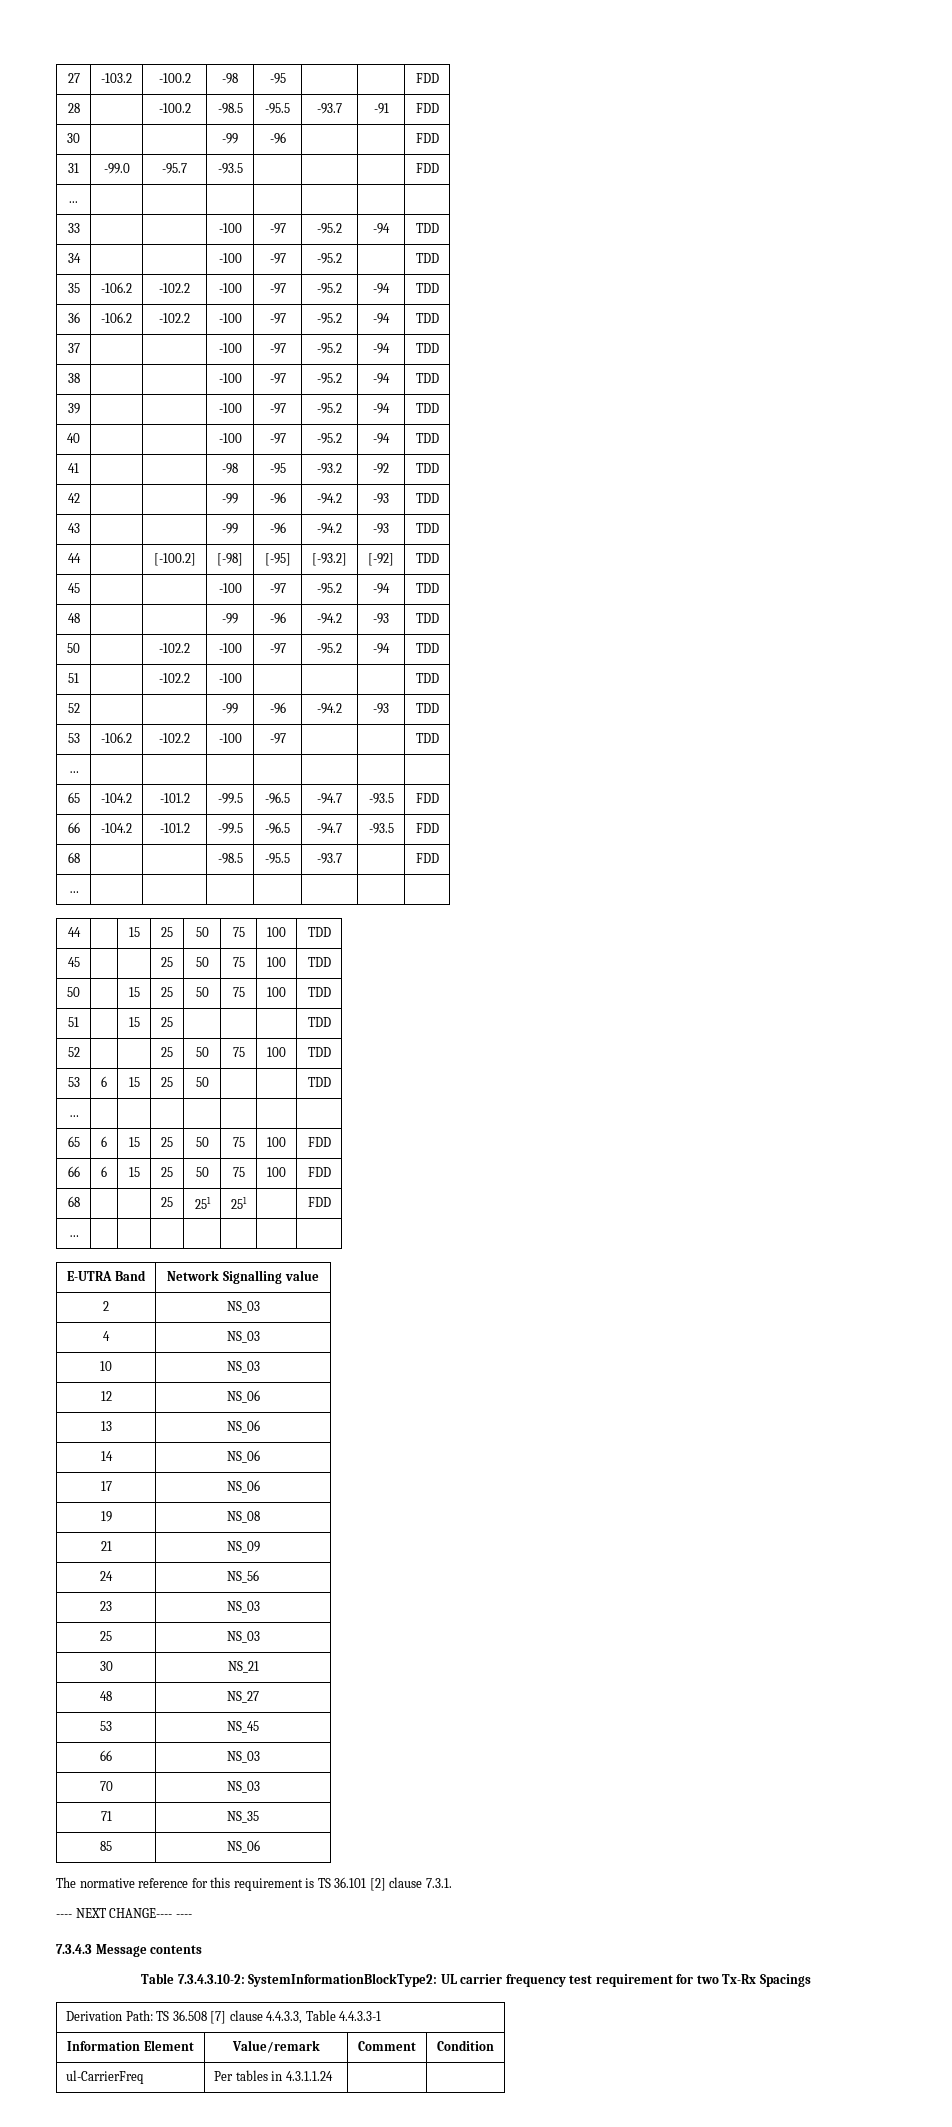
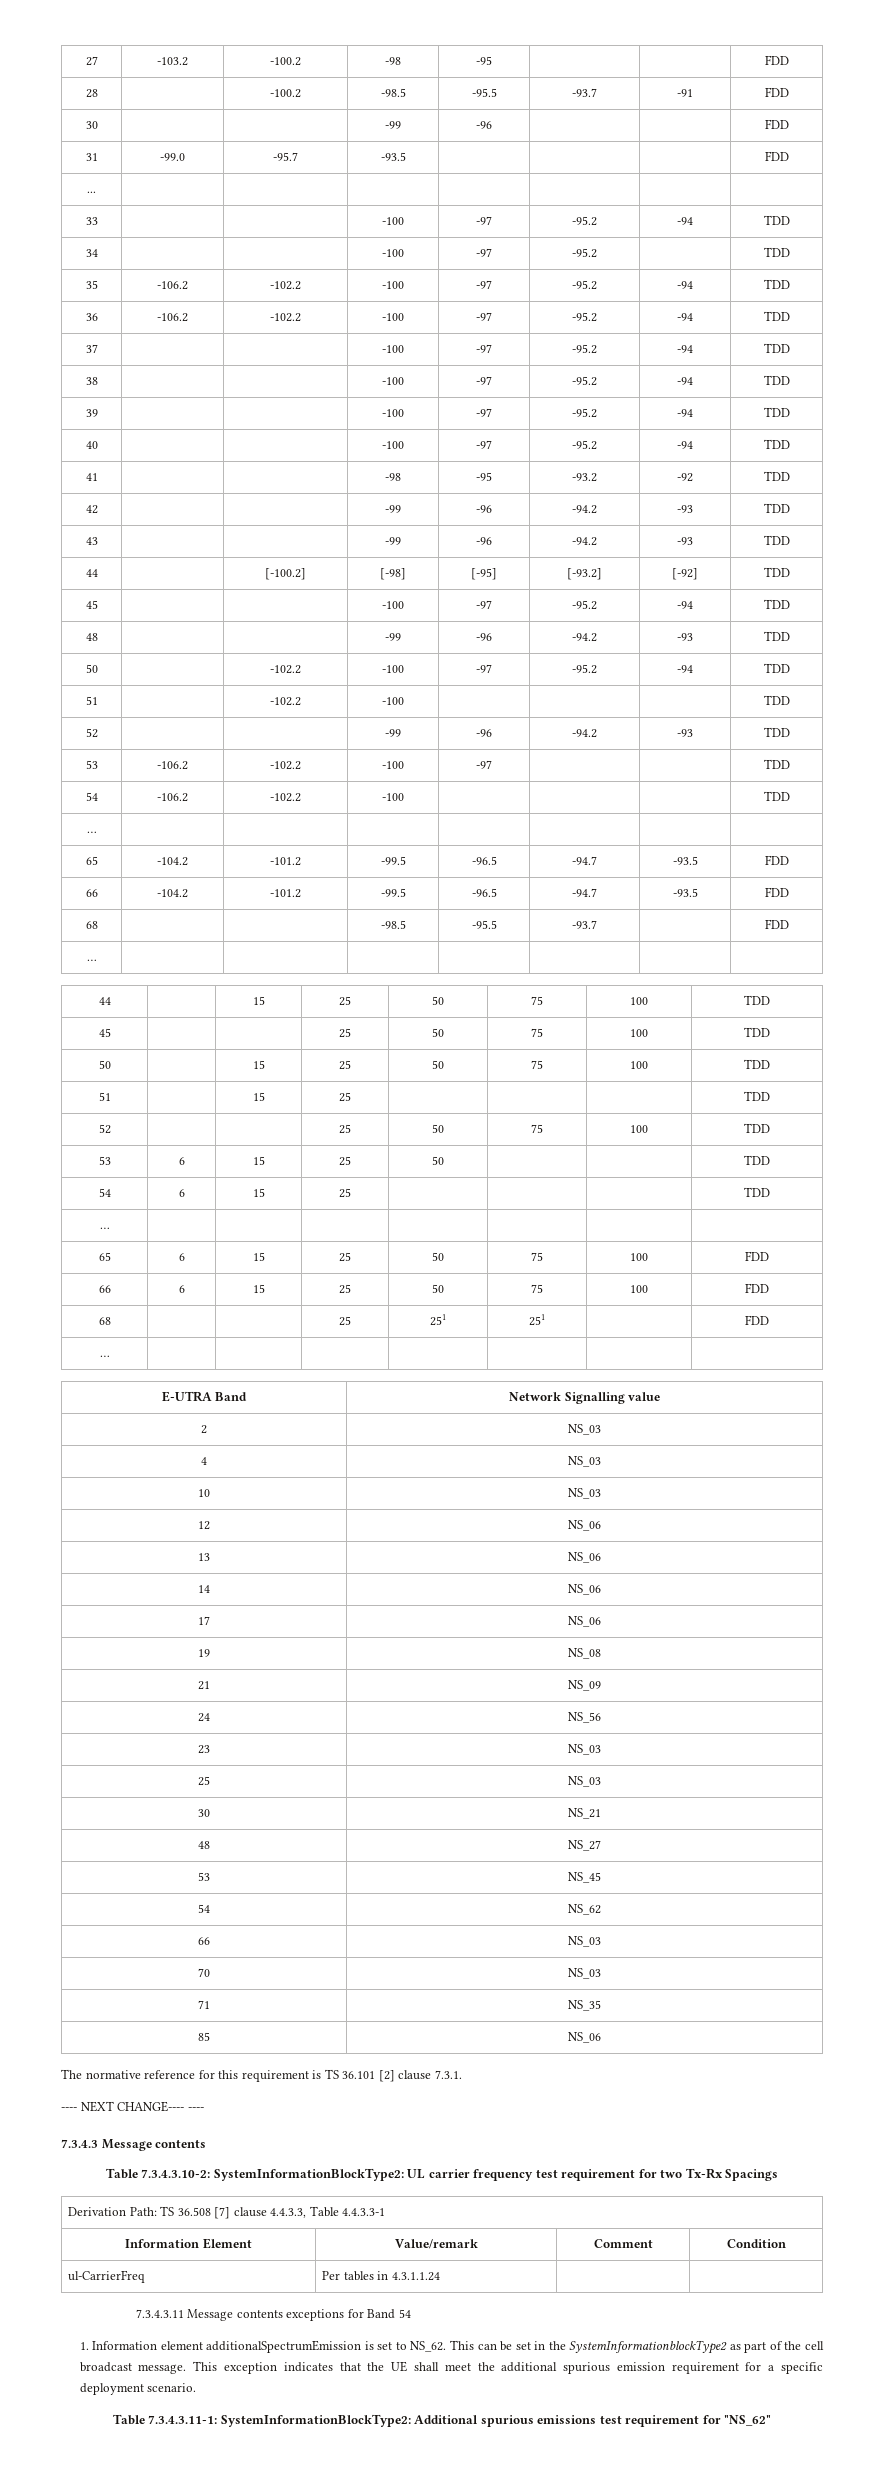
(439, 738) none -> [85,792,98,801] [157,793,188,802] [270,793,301,802] [382,793,404,801] [763,791,790,801] // 54 | -106.2 | -102.2 | -100 | | | | TDD
(331, 1082) none -> [98,1188,111,1197] [178,1189,185,1197] [252,1188,265,1197] [339,1188,351,1198] [744,1187,770,1197] // 54 | 6 | 15 | 25 | | | | TDD
(259, 1727) none -> [198,1904,210,1913] [568,1904,601,1915] // 54 | NS_62
(333, 2076) none -> [135,2309,411,2321] [79,2340,825,2354] [79,2361,824,2374] [79,2383,197,2395] [112,2414,772,2427] // 7.3.4.3.11 Message contents exceptions for Band 54 // 1. Information element additionalSpectrumEmission is set to NS_62. This can be set in the SystemInformationblockType2 as part of the cell broadcast message. This exception indicates that the UE shall meet the additional spurious emission requirement for a specific deployment scenario. // Table 7.3.4.3.11-1: SystemInformationBlockType2: Additional spurious emissions test requirement for "NS_62"

